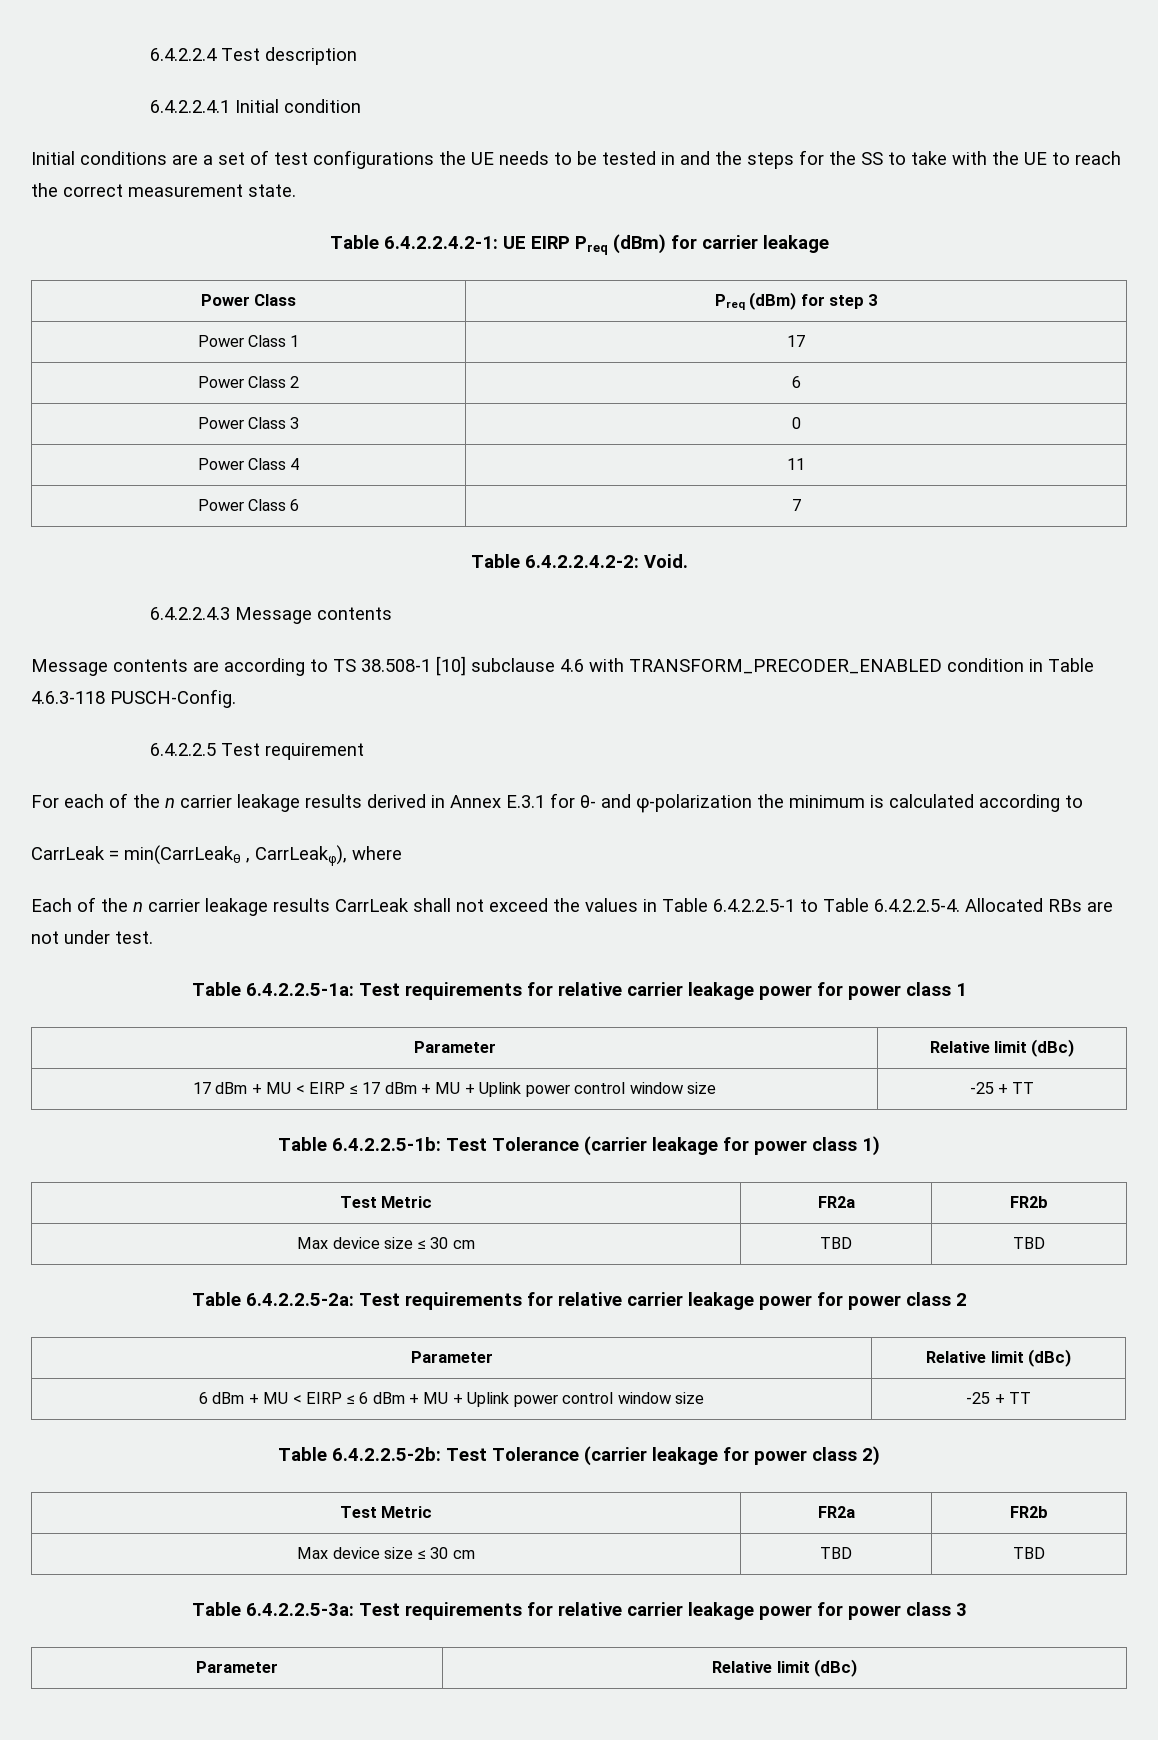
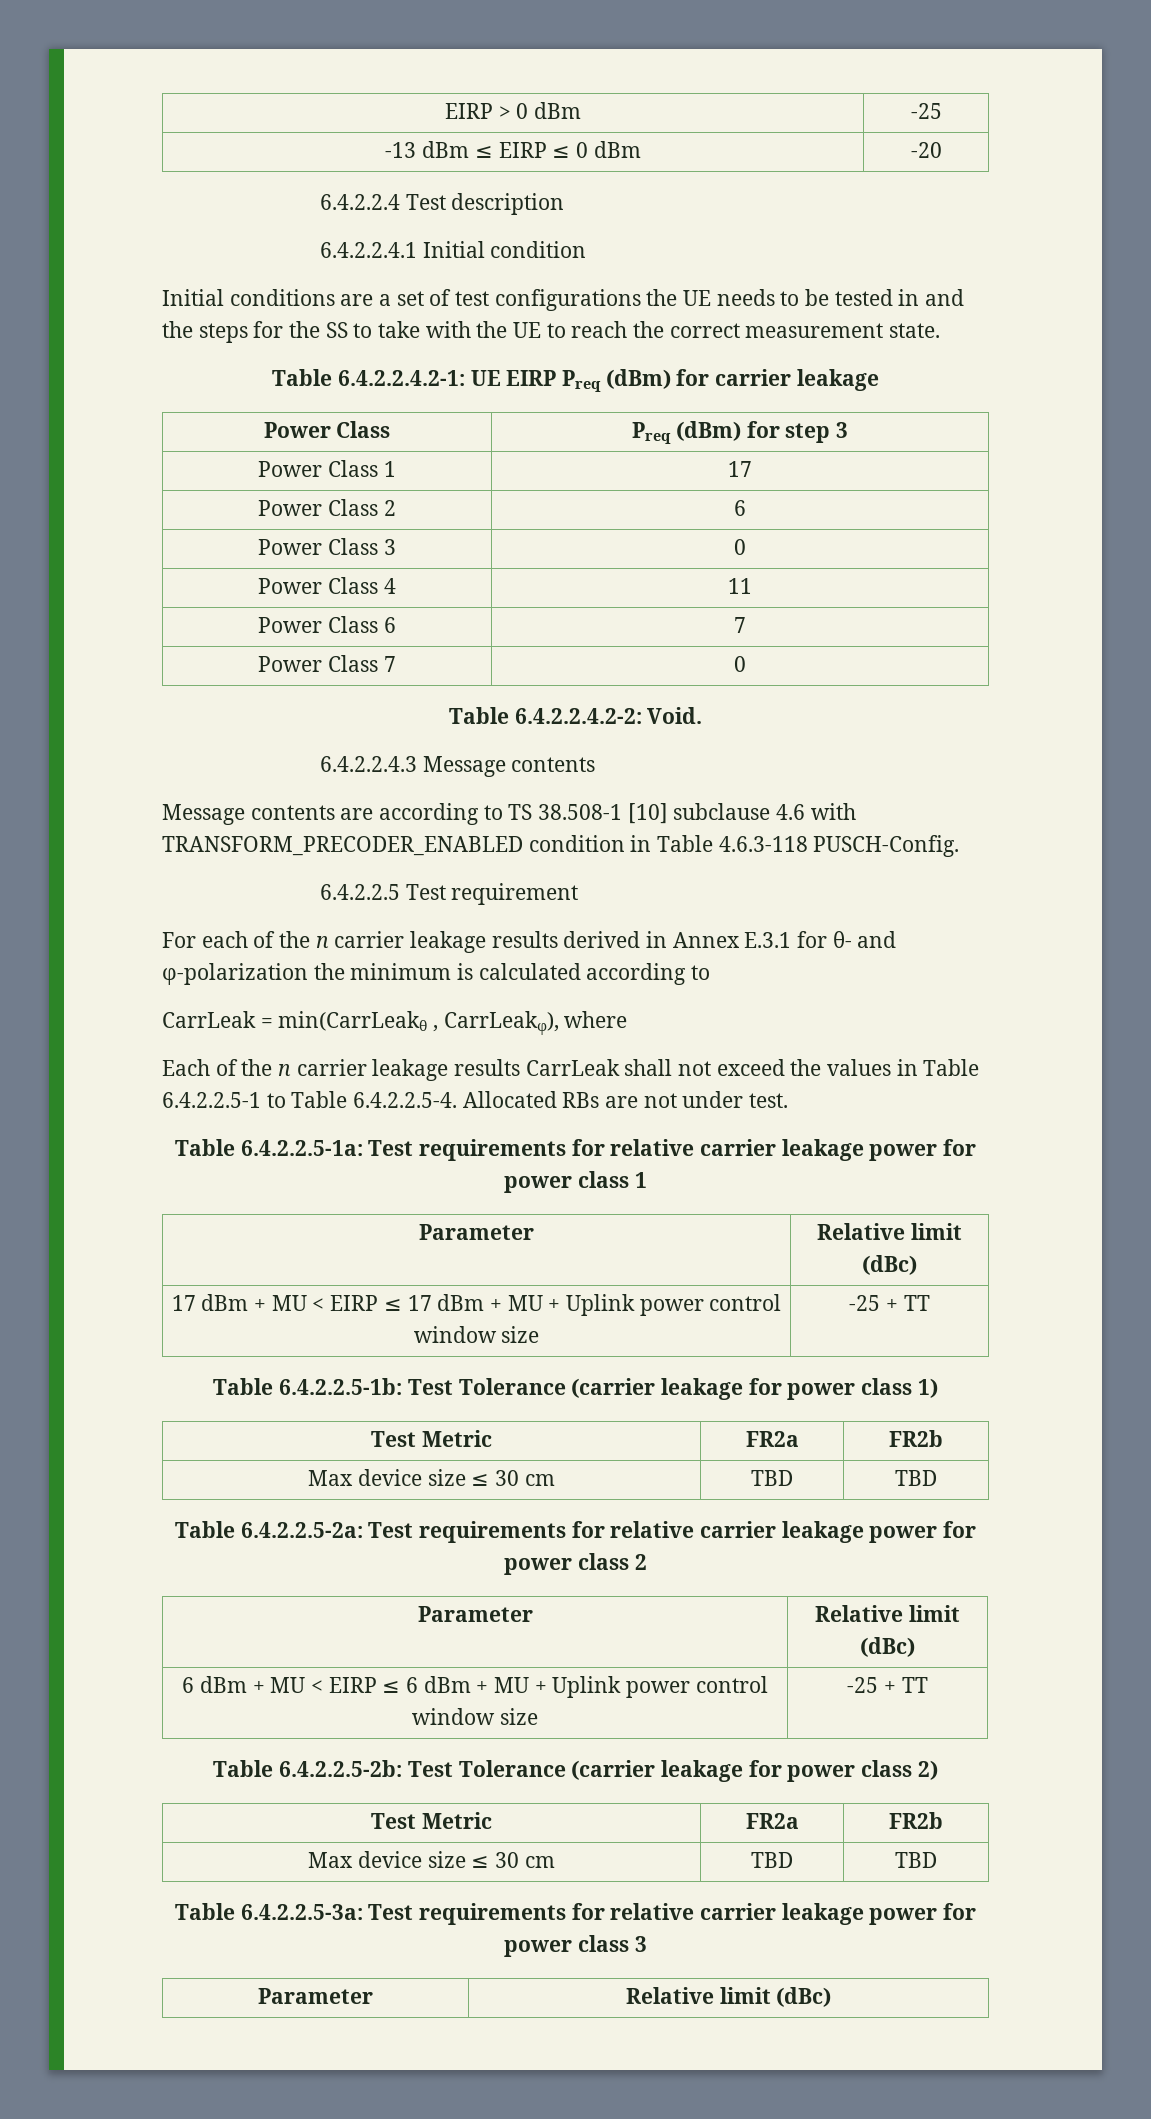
(149, 54) none -> [444,102,582,119] [910,103,942,119] [385,141,641,158] [910,142,942,158] EIRP > 0 dBm | -25 // -13 dBm ≤ EIRP ≤ 0 dBm | -20 //
(801, 505) none -> [258,655,396,672] [734,656,746,672] // Power Class 7 | 0

